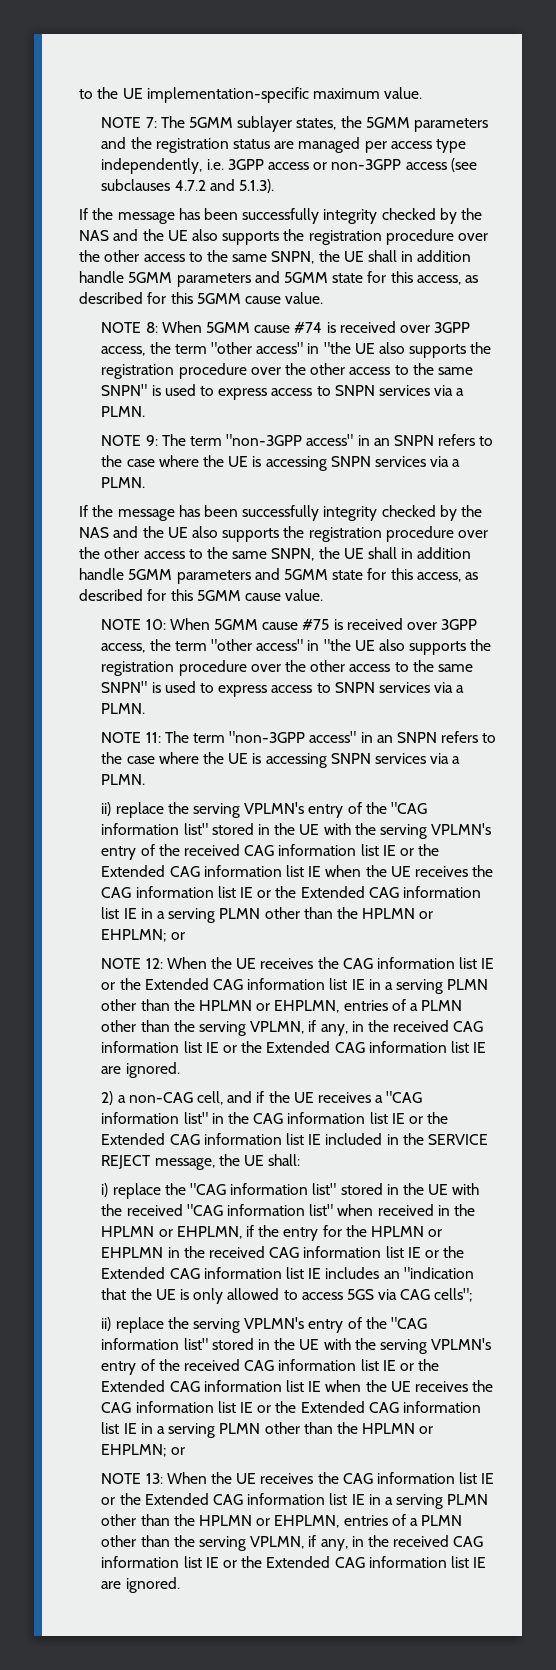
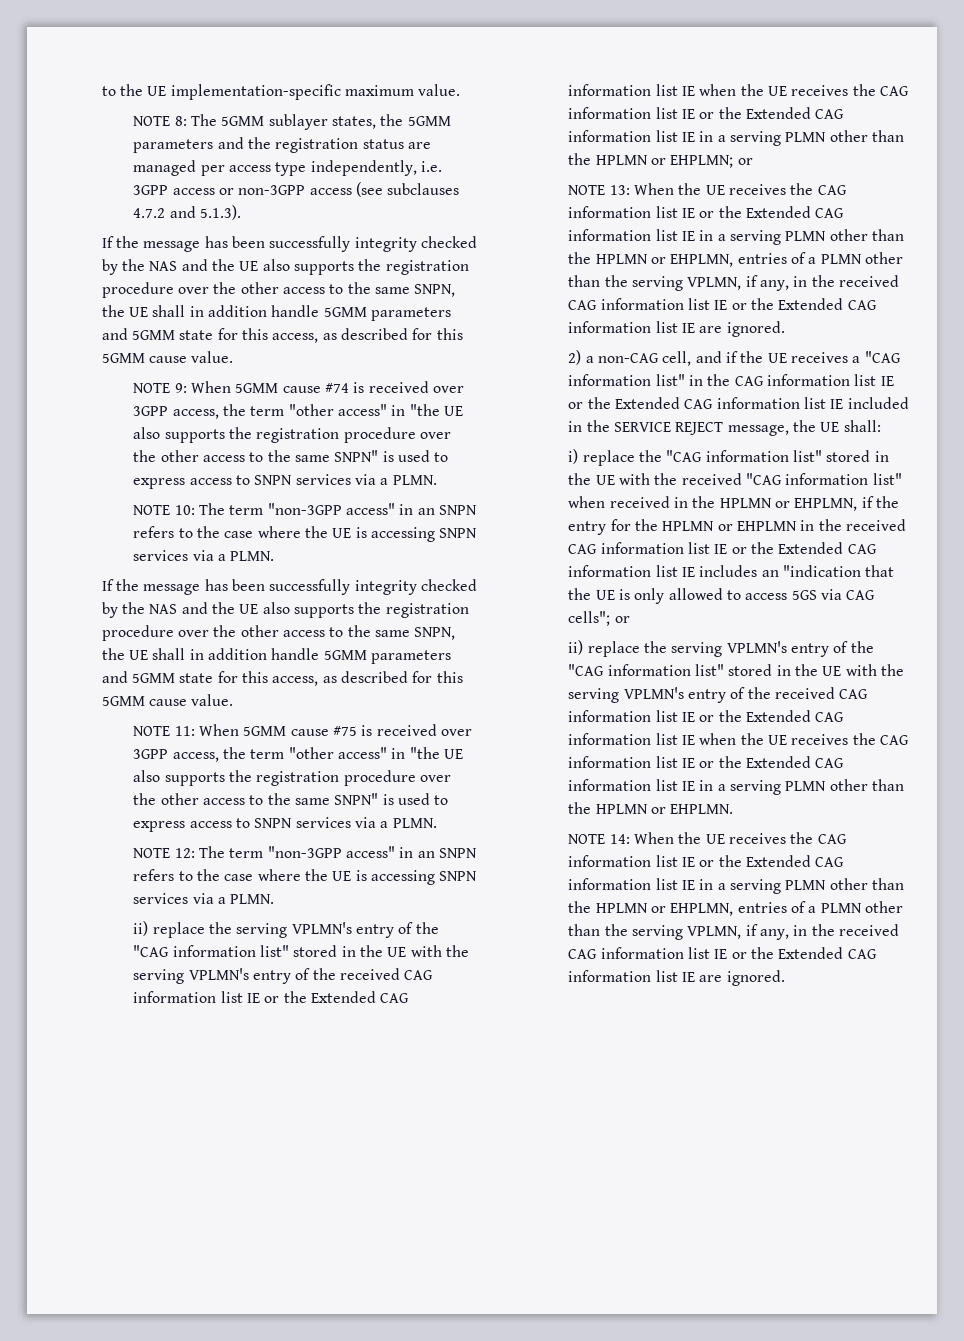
[145,117,157,128] 7: -> [174,116,187,126] 8:
[145,322,158,333] 8: -> [174,383,187,393] 9:
[145,435,158,446] 9: -> [174,505,195,515] 10:
[145,619,166,630] 10: -> [174,726,195,736] 11:
[145,732,161,743] 11: -> [174,848,195,858] 12:
[145,958,163,969] 12: -> [609,185,630,195] 13:
(473, 1295) none -> [614,616,630,623] or
[101,1444,185,1457] [101,1473,163,1484] EHPLMN; or // NOTE 13: -> [670,804,734,814] [568,834,630,844] EHPLMN. // NOTE 14:

